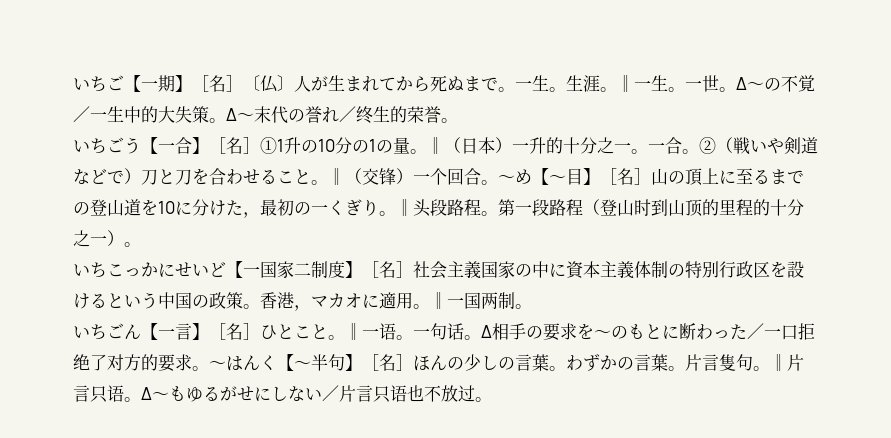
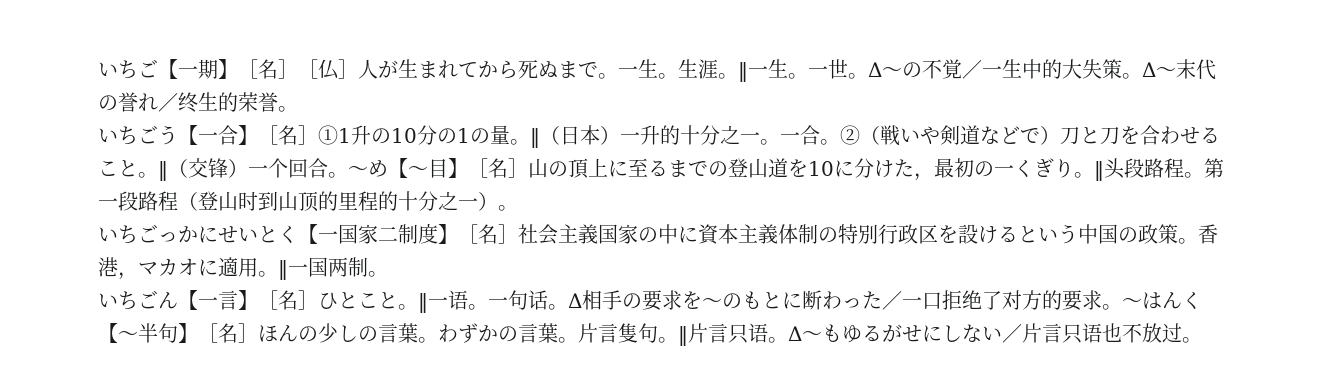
[243,75,294,93] 〔仏〕 -> [298,59,358,80] ［仏］
[107,263,124,277] こ -> [138,224,158,243] ご
[209,262,226,277] ど -> [258,225,298,243] とく

